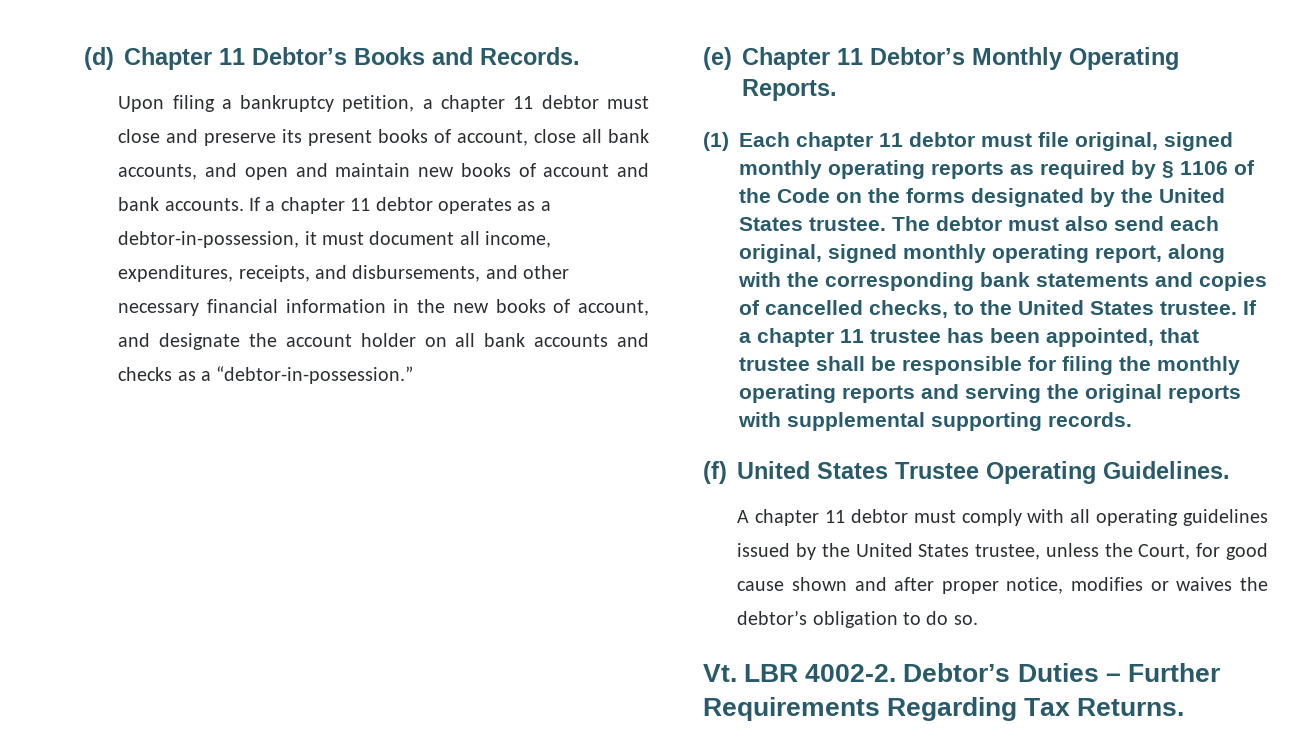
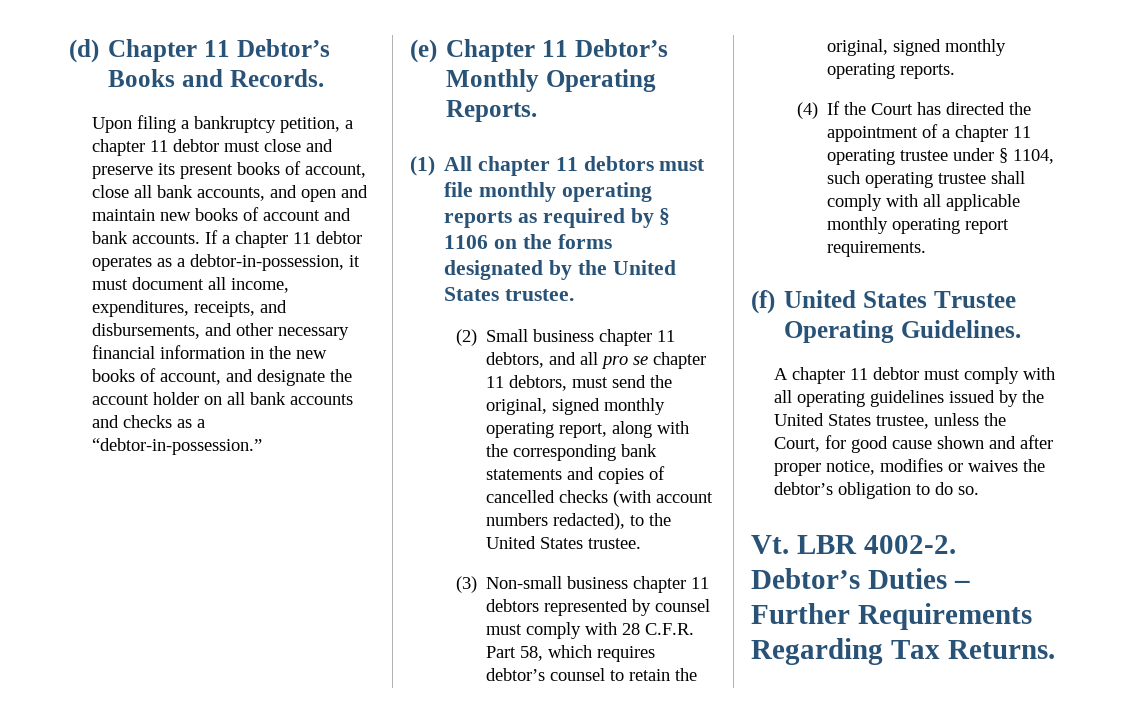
[739,132,975,151] Each chapter 11 debtor -> [444,156,654,176] All chapter 11 debtors
[1075,132,1233,151] original, signed -> (474, 189) none
[1234,160,1255,175] [739,188,830,203] of the Code -> (489, 242) none
[892,216,1219,231] The debtor must also send each -> [456,329,676,346] [486,352,707,369] [486,375,673,391] // (2) Small business chapter 11 debtors, and all pro se chapter 11 debtors, must send the
[869,300,948,318] checks, -> [559,490,714,507] [486,513,626,530] checks (with account numbers redacted),
[1243,300,1257,315] [739,328,1199,347] [739,356,1240,375] [739,384,1241,403] [738,412,1132,431] If a chapter 11 trustee has been appointed, that trustee shall be responsible for filing the monthly operating reports and serving the original reports with supplemental supporting records. -> [456,576,710,593] [486,599,711,616] [486,622,695,639] [486,645,656,662] [486,668,698,681] [827,39,1007,56] [827,63,956,79] [797,101,1032,119] [827,124,1032,142] [827,148,1055,165] [827,171,1026,188] [827,194,1021,211] [827,217,1010,234] [827,241,927,257] // (3) Non-small business chapter 11 debtors represented by counsel must comply with 28 C.F.R. Part 58, which requires debtor’s counsel to retain the original, signed monthly operating reports. // (4) If the Court has directed the appointment of a chapter 11 operating trustee under § 1104, such operating trustee shall comply with all applicable monthly operating report requirements.

